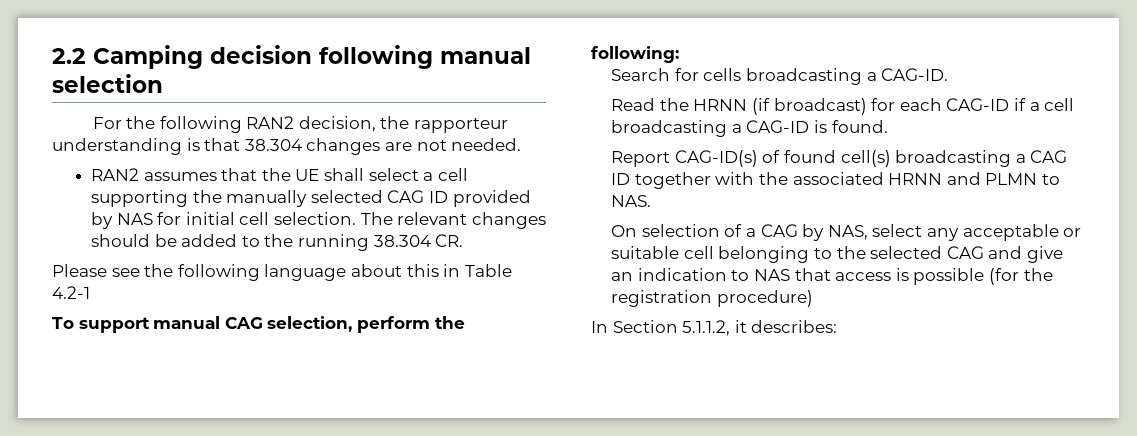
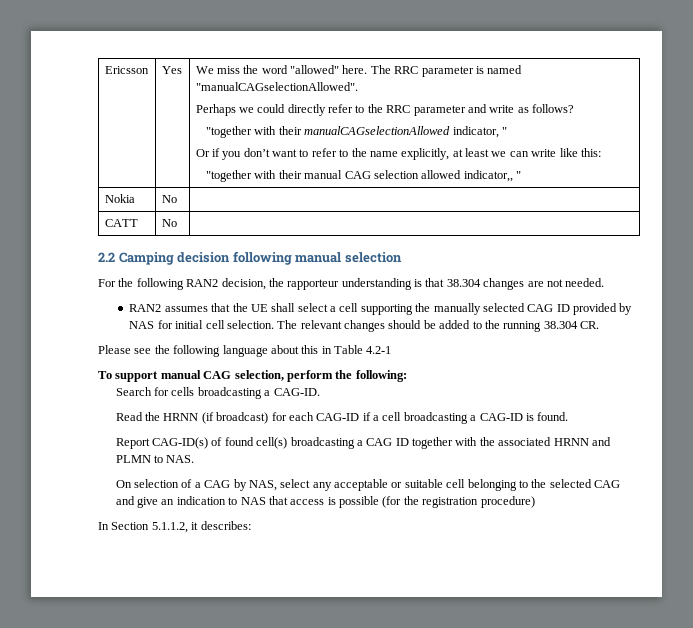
(52, 56) none -> [104,66,149,74] [161,66,182,74] [195,65,523,77] [195,82,358,91] [195,104,575,116] [206,126,507,138] [195,148,601,160] [206,170,522,182] [104,194,135,203] [161,195,177,203] [104,219,138,227] [161,219,177,227] Ericsson | Yes | We miss the word "allowed" here. The RRC parameter is named "manualCAGselectionAllowed". // Perhaps we could directly refer to the RRC parameter and write as follows? // "together with their manualCAGselectionAllowed indicator, " // Or if you don’t want to refer to the name explicitly, at least we can write like this: // "together with their manual CAG selection allowed indicator,, " // Nokia | No | // CATT | No | //

